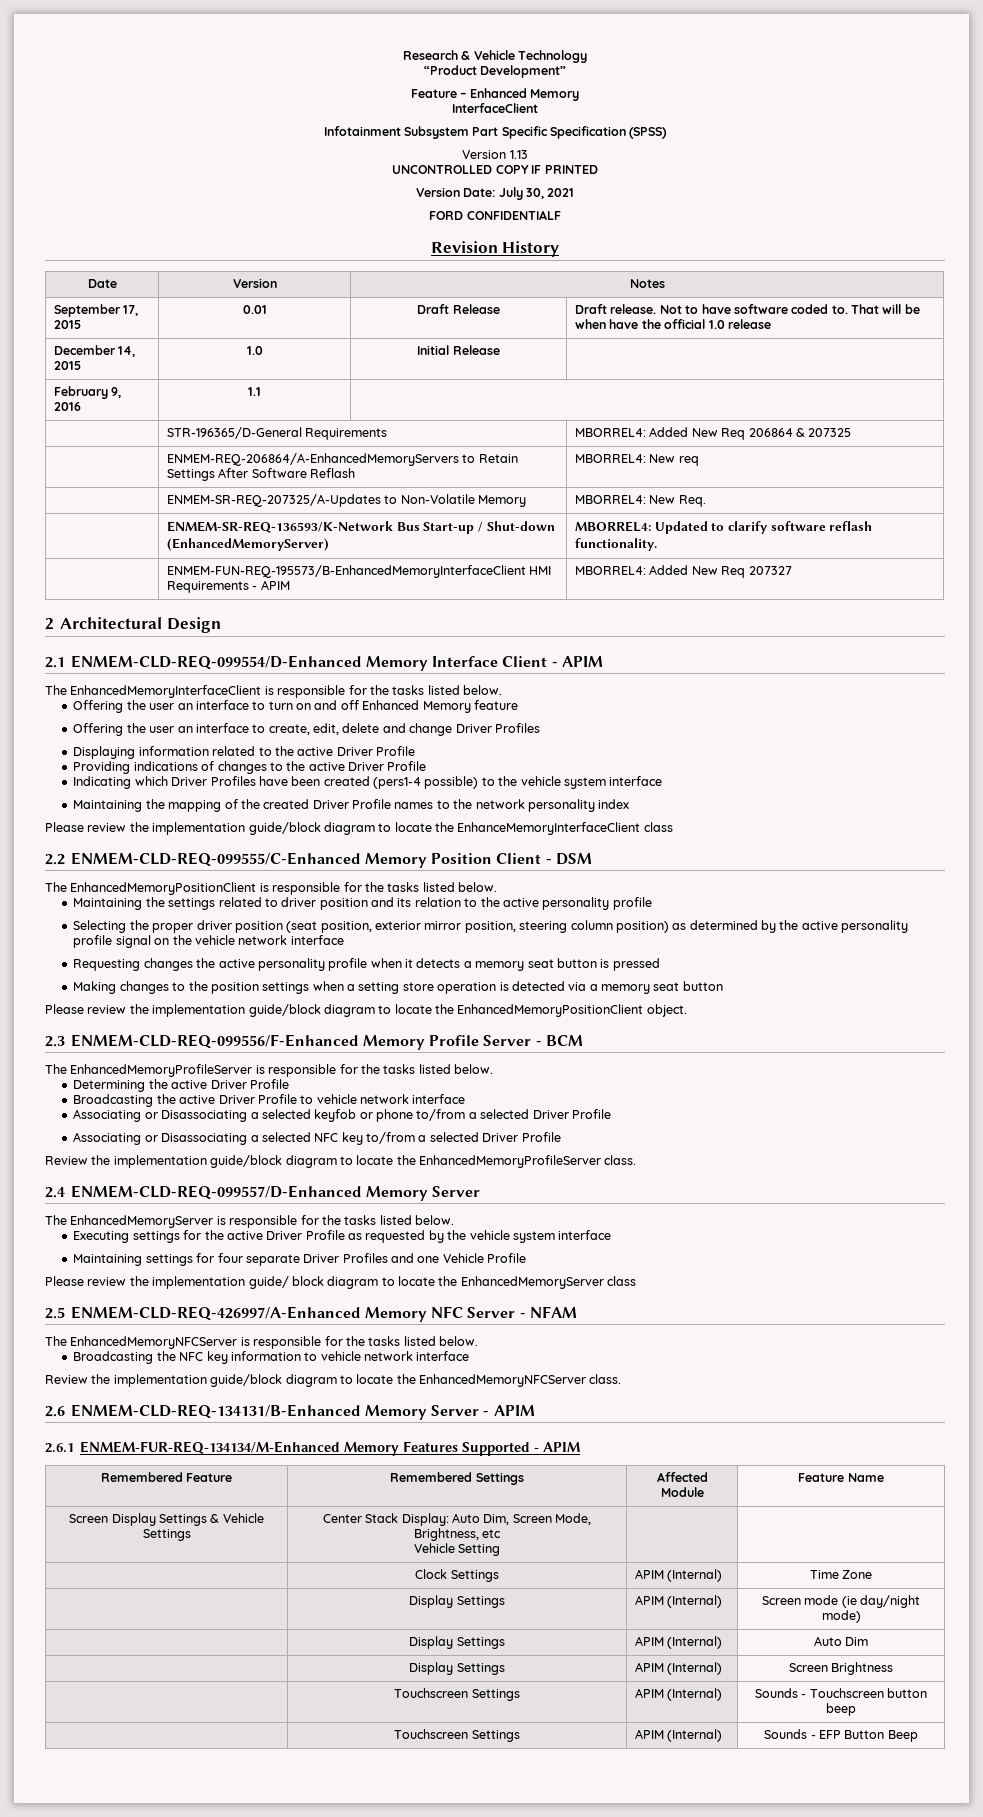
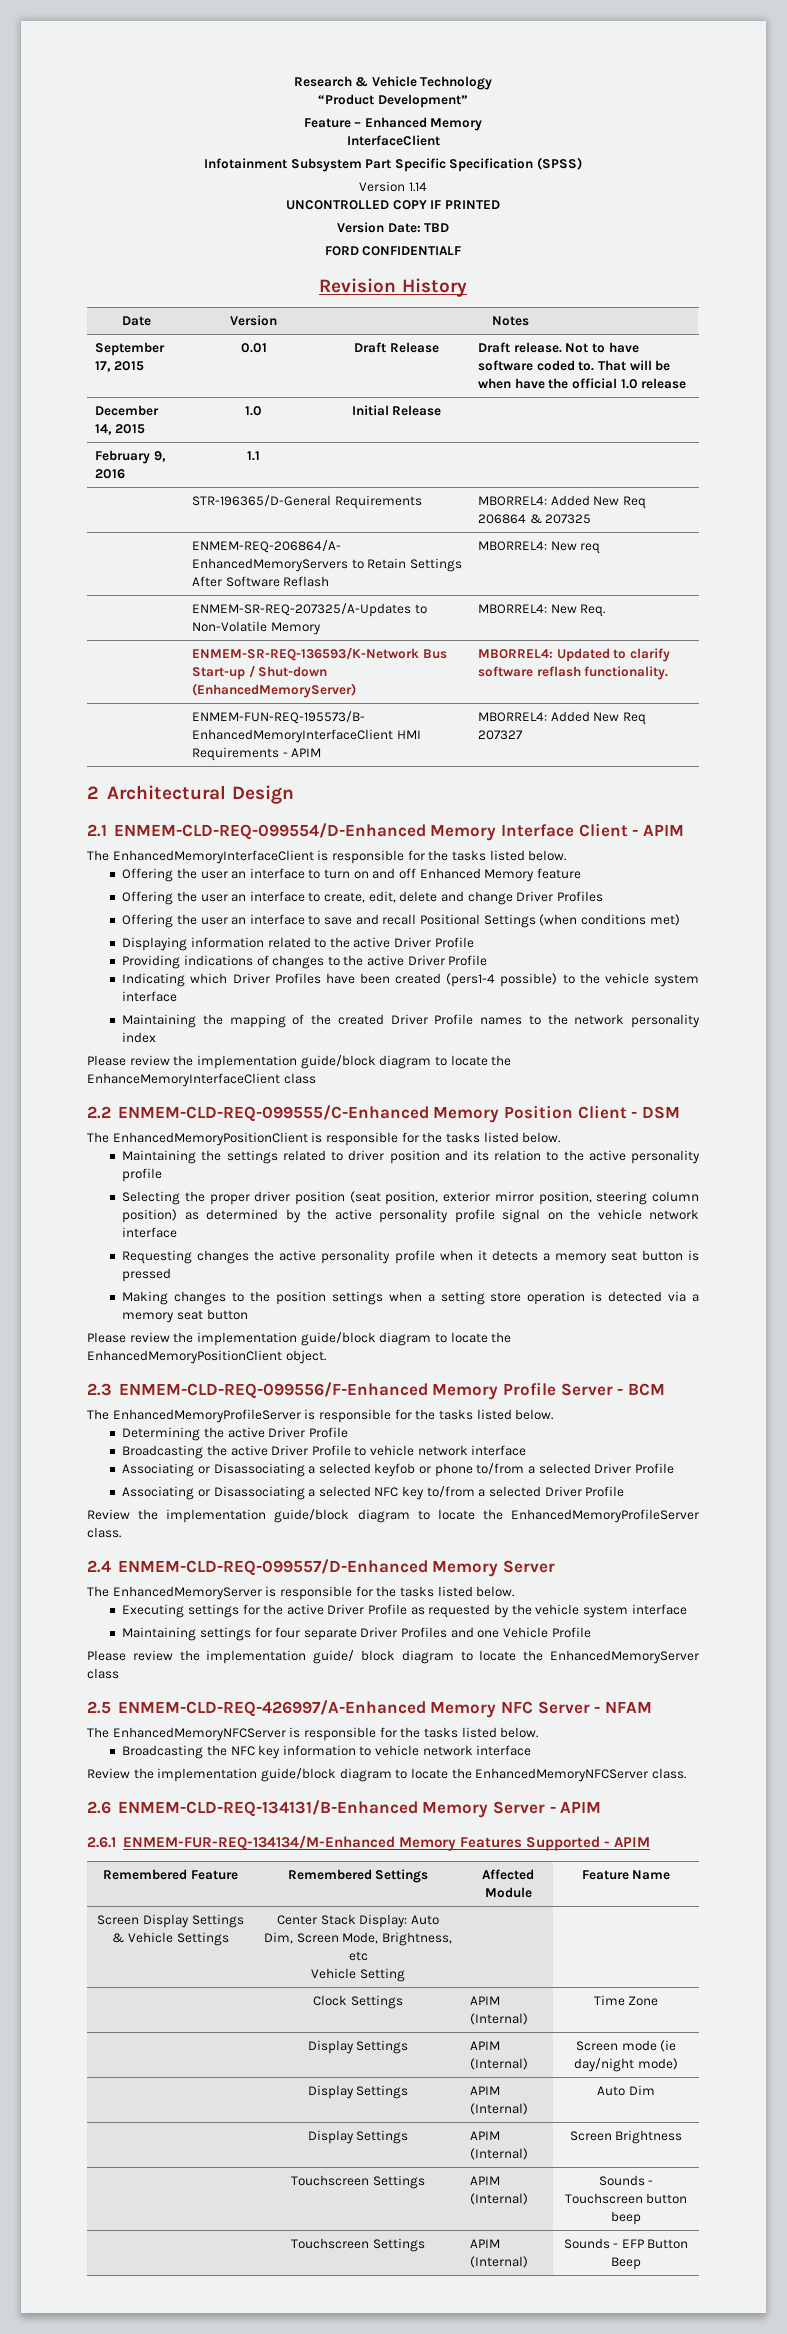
[509,150,528,159] 1.13 -> [408,182,427,192] 1.14
[498,187,575,200] July 30, 2021 -> [424,223,450,232] TBD
(540, 728) none -> [122,914,680,928] // Offering the user an interface to save and recall Positional Settings (when conditions met)

